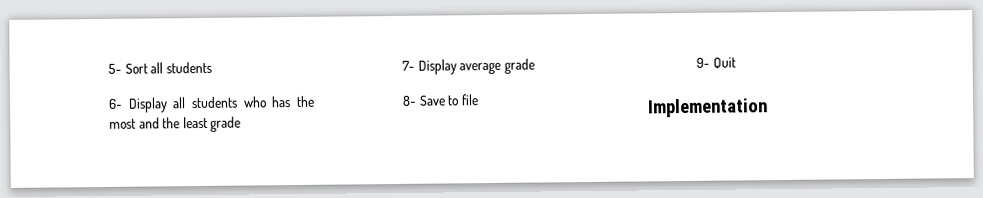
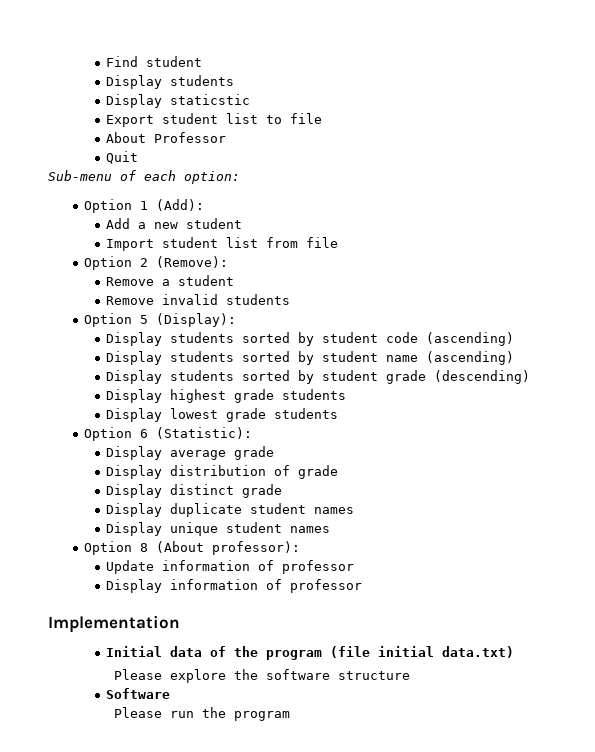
[107,61,212,74] [107,95,315,113] [108,116,242,132] [401,58,535,75] [401,94,479,106] [695,57,736,69] [648,98,768,118] 5- Sort all students // 6- Display all students who has the most and the least grade // 7- Display average grade // 8- Save to file // 9- Quit // Implementation -> [106,56,203,67] [106,75,235,89] [106,94,251,108] [106,113,323,127] [106,132,227,143] [106,151,139,164] [48,170,240,184] [83,199,204,213] [106,218,243,229] [106,237,339,251] [83,256,228,270] [106,275,235,286] [106,294,291,305] [83,313,236,327] [106,332,515,346] [106,351,515,365] [106,370,531,384] [106,389,347,403] [106,408,339,422] [83,427,252,441] [106,446,275,460] [106,465,339,479] [106,484,283,498] [106,503,355,517] [106,522,331,536] [83,541,300,555] [106,560,355,574] [106,579,363,593] [48,615,180,633] [106,646,515,660] [114,669,411,683] [106,688,171,699] [114,707,291,721] Find student // Display students // Display staticstic // Export student list to file // About Professor // Quit // Sub-menu of each option: // Option 1 (Add): // Add a new student // Import student list from file // Option 2 (Remove): // Remove a student // Remove invalid students // Option 5 (Display): // Display students sorted by student code (ascending) // Display students sorted by student name (ascending) // Display students sorted by student grade (descending) // Display highest grade students // Display lowest grade students // Option 6 (Statistic): // Display average grade // Display distribution of grade // Display distinct grade // Display duplicate student names // Display unique student names // Option 8 (About professor): // Update information of professor // Display information of professor // Implementation // Initial data of the program (file initial data.txt) // Please explore the software structure // Software // Please run the program

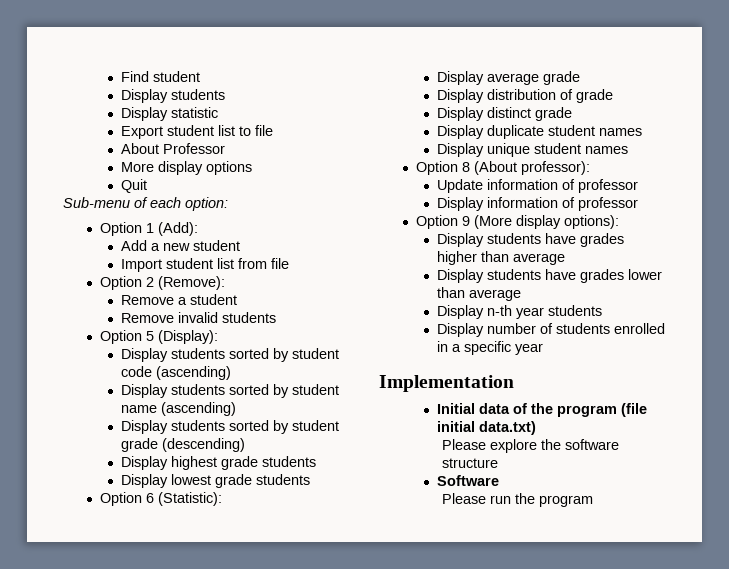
[170,94,251,105] staticstic -> [170,107,218,118] statistic
(227, 137) none -> [120,161,252,175] // More display options
(363, 586) none -> [415,215,619,229] [436,233,624,247] [436,251,565,265] [436,269,662,283] [436,287,521,301] [436,305,602,319] [436,323,665,337] [436,341,543,355] // Option 9 (More display options): // Display students have grades higher than average // Display students have grades lower than average // Display n-th year students // Display number of students enrolled in a specific year

